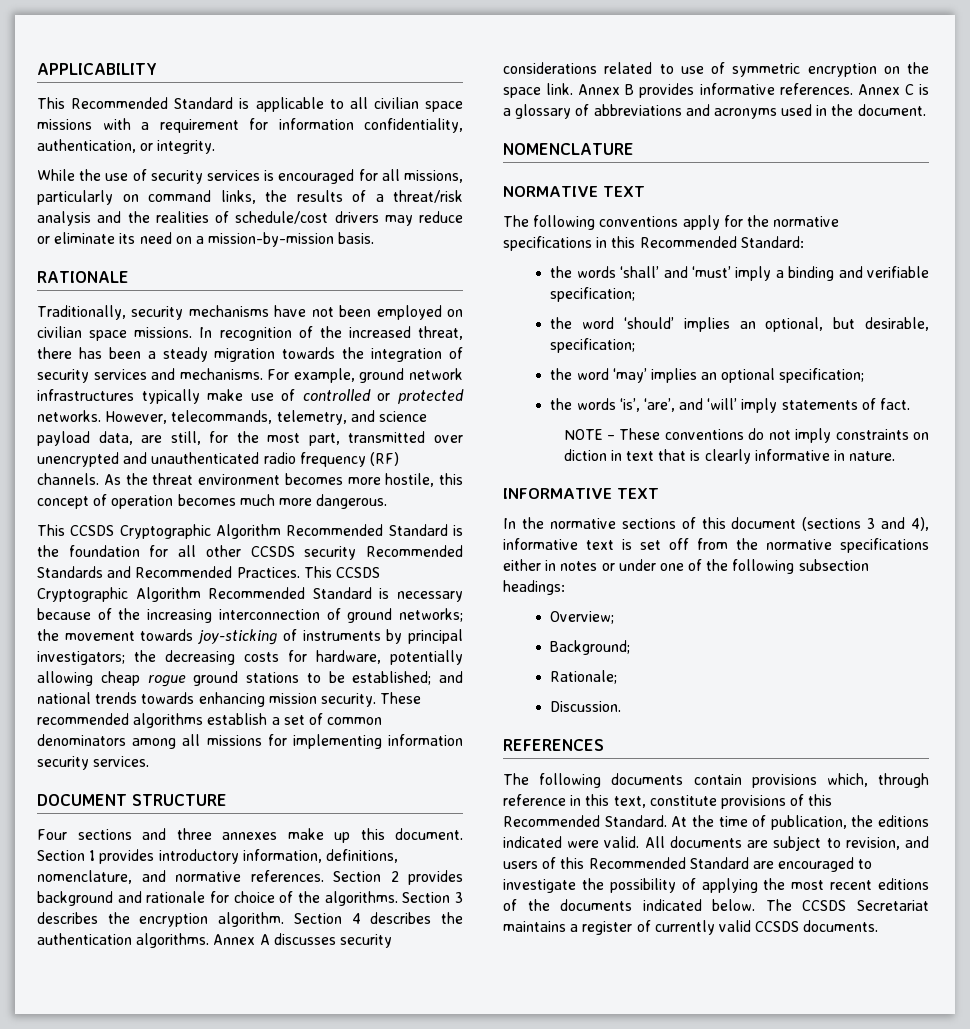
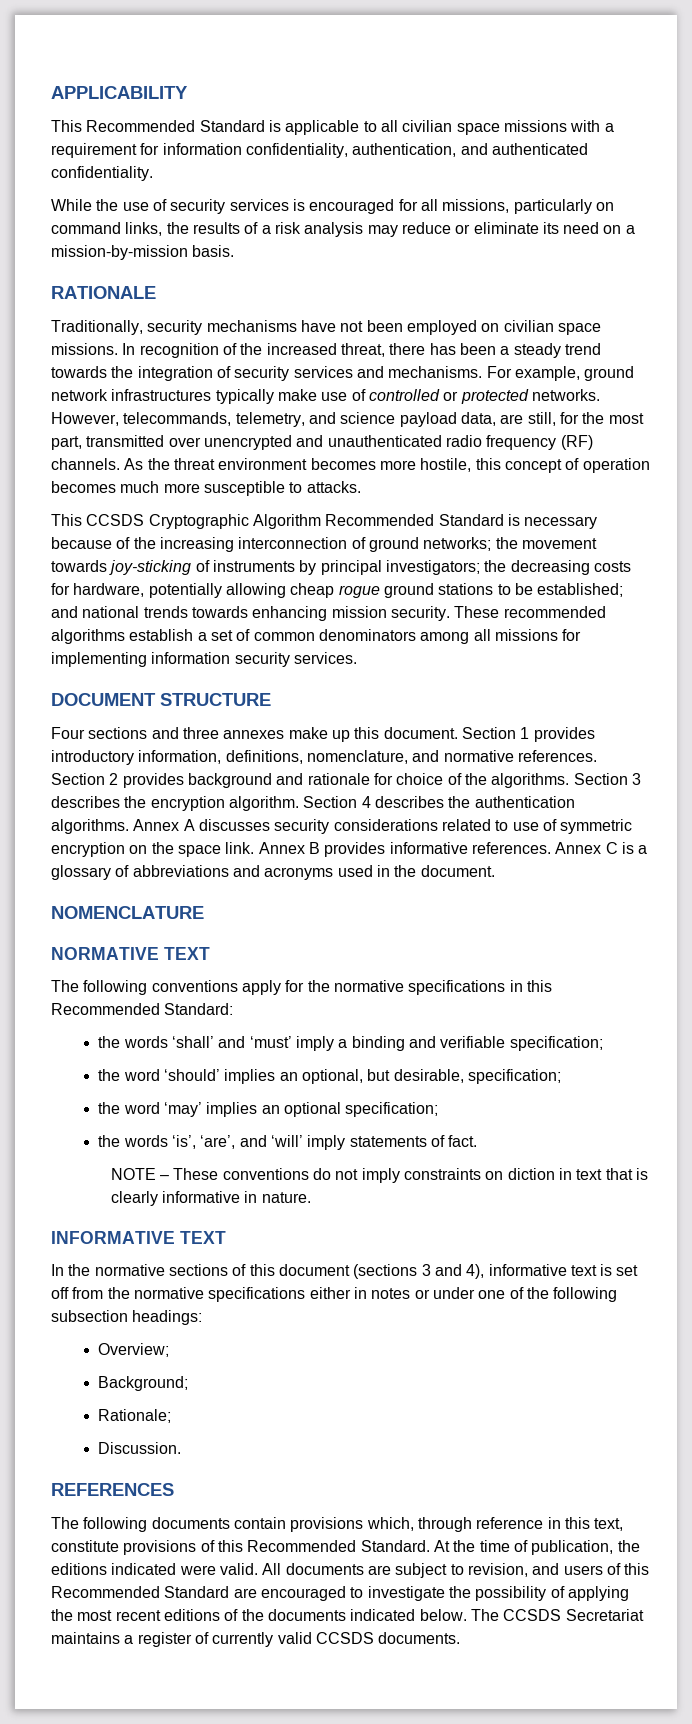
[140,140,216,154] or integrity. -> [460,143,588,155] [51,166,153,181] and authenticated confidentiality.
[393,190,463,203] [37,211,379,226] threat/risk analysis and the realities of schedule/cost drivers -> [274,222,364,237] risk analysis
[214,348,276,362] migration -> [564,343,601,355] trend
[316,494,388,509] [37,524,463,539] [37,545,463,560] [37,566,380,578] [37,587,390,602] dangerous. // This CCSDS Cryptographic Algorithm Recommended Standard is the foundation for all other CCSDS security Recommended Standards and Recommended Practices. This CCSDS Cryptographic Algorithm Recommended Standard is -> [203,481,361,496] [51,514,520,529] susceptible to attacks. // This CCSDS Cryptographic Algorithm Recommended Standard is

